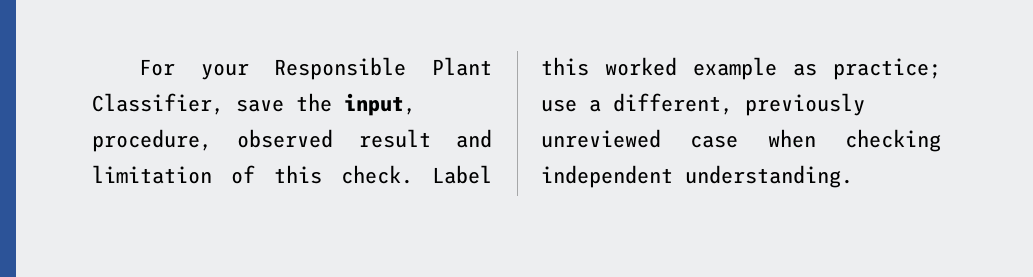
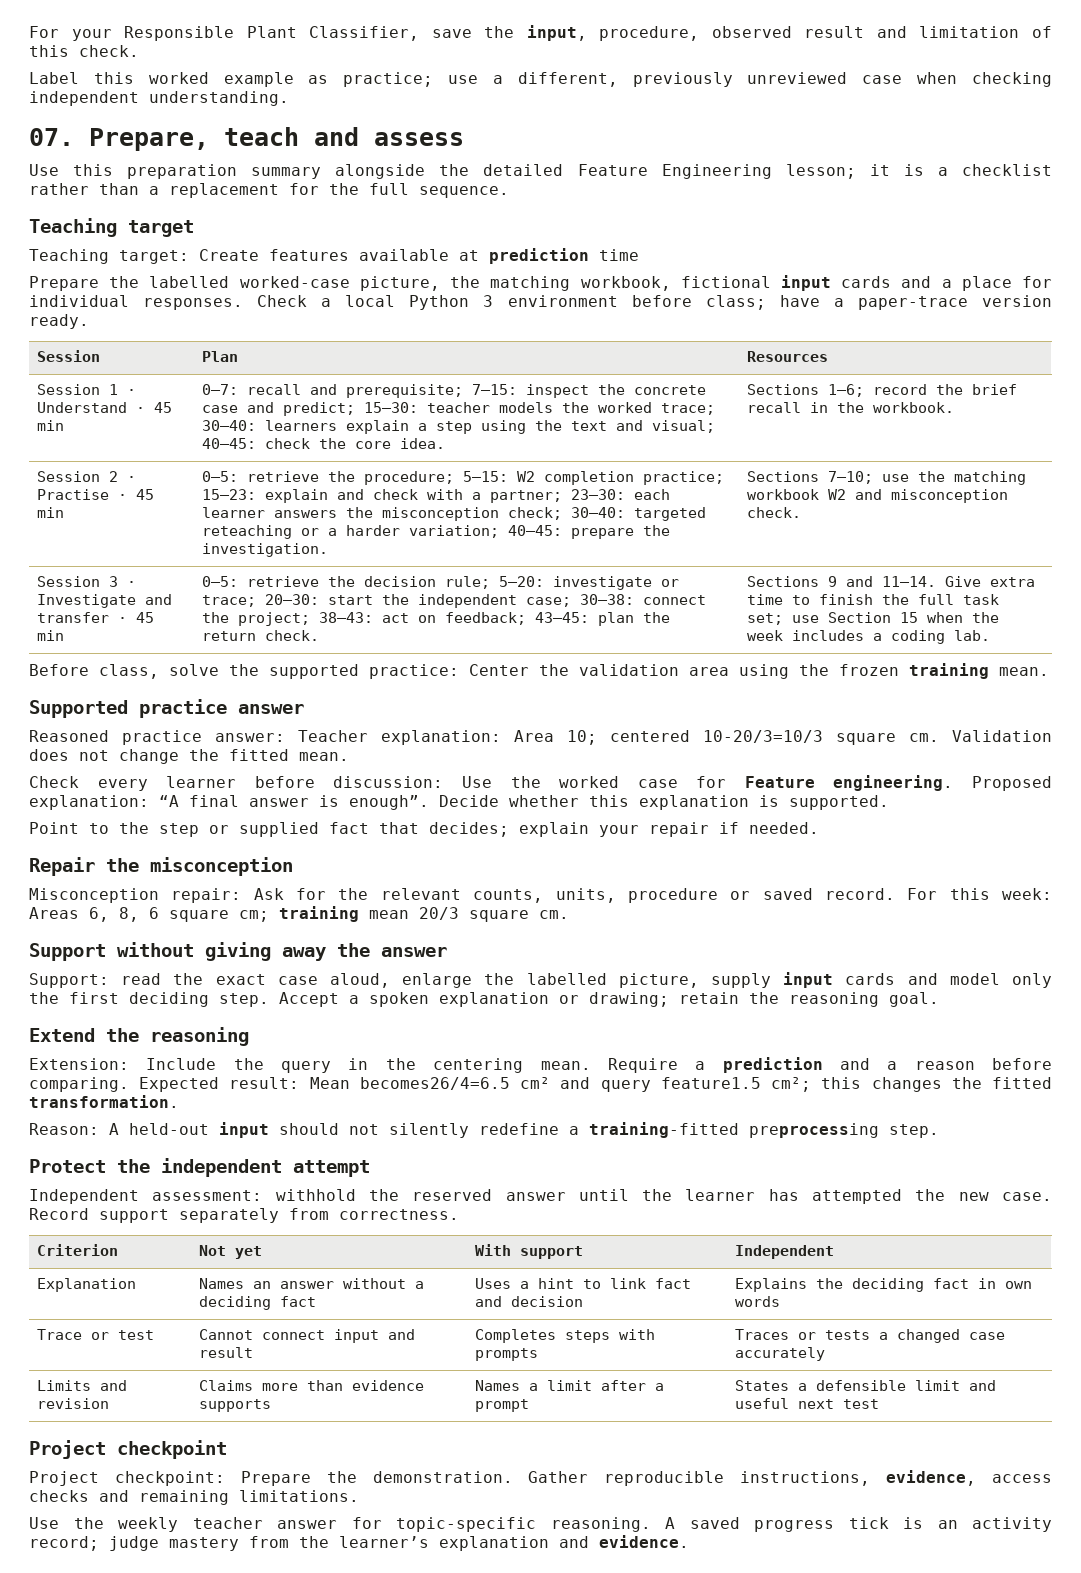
(413, 174) none -> (139, 51) //
(853, 176) none -> [29,127,464,151] [29,164,1053,179] [29,183,509,198] [29,218,194,237] [29,248,639,264] [29,275,1052,291] [29,295,1053,310] [29,314,89,329] [37,350,101,362] [202,351,239,362] [747,351,829,362] [37,384,137,395] [37,402,173,413] [37,420,65,431] [202,384,707,398] [202,402,716,416] [202,420,716,434] [202,438,446,449] [747,384,1018,397] [747,402,955,413] [37,471,137,482] [37,489,155,500] [37,507,65,518] [202,471,725,485] [202,489,671,503] [202,507,707,521] [202,525,671,539] [202,543,329,557] [747,471,1027,485] [747,489,1009,503] [747,507,802,518] [37,576,137,587] [37,594,173,608] [37,612,155,623] [37,630,65,641] [202,576,680,590] [202,594,707,608] [202,612,671,626] [202,630,320,641] [747,576,1036,587] [747,594,1000,605] [747,612,1000,625] [747,630,991,644] [29,663,1049,679] [29,699,304,718] [29,730,1052,745] [29,749,349,764] [29,775,1052,791] [29,795,889,810] [29,822,819,837] [29,857,293,876] [29,888,1053,903] [29,906,569,922] [29,942,447,961] [29,972,1053,988] [29,992,939,1007] [29,1027,249,1046] [29,1057,1052,1073] [29,1077,1053,1092] [29,1095,179,1108] [29,1122,939,1138] [29,1158,370,1177] [29,1189,1052,1204] [29,1208,459,1223] [37,1244,119,1256] [199,1245,263,1259] [475,1244,584,1259] [735,1245,835,1259] [37,1278,137,1292] [199,1278,425,1289] [199,1296,317,1310] [475,1278,692,1289] [475,1296,584,1307] [735,1278,1033,1292] [735,1296,781,1307] [37,1329,155,1340] [199,1329,416,1343] [199,1347,254,1358] [475,1329,656,1343] [475,1348,539,1361] [735,1329,1006,1343] [735,1347,826,1361] [37,1380,128,1391] [37,1398,110,1409] [199,1380,425,1391] [199,1399,272,1412] [475,1380,665,1391] [475,1399,530,1412] [735,1380,997,1391] [735,1398,880,1409] [29,1440,227,1459] [29,1470,1053,1486] [29,1490,359,1505] [29,1517,1052,1532] [29,1535,689,1551] // 07. Prepare, teach and assess // Use this preparation summary alongside the detailed Feature Engineering lesson; it is a checklist rather than a replacement for the full sequence. // Teaching target // Teaching target: Create features available at prediction time // Prepare the labelled worked-case picture, the matching workbook, fictional input cards and a place for individual responses. Check a local Python 3 environment before class; have a paper-trace version ready. // Session | Plan | Resources // Session 1 · Understand · 45 min | 0–7: recall and prerequisite; 7–15: inspect the concrete case and predict; 15–30: teacher models the worked trace; 30–40: learners explain a step using the text and visual; 40–45: check the core idea. | Sections 1–6; record the brief recall in the workbook. // Session 2 · Practise · 45 min | 0–5: retrieve the procedure; 5–15: W2 completion practice; 15–23: explain and check with a partner; 23–30: each learner answers the misconception check; 30–40: targeted reteaching or a harder variation; 40–45: prepare the investigation. | Sections 7–10; use the matching workbook W2 and misconception check. // Session 3 · Investigate and transfer · 45 min | 0–5: retrieve the decision rule; 5–20: investigate or trace; 20–30: start the independent case; 30–38: connect the project; 38–43: act on feedback; 43–45: plan the return check. | Sections 9 and 11–14. Give extra time to finish the full task set; use Section 15 when the week includes a coding lab. // Before class, solve the supported practice: Center the validation area using the frozen training mean. // Supported practice answer // Reasoned practice answer: Teacher explanation: Area 10; centered 10-20/3=10/3 square cm. Validation does not change the fitted mean. // Check every learner before discussion: Use the worked case for Feature engineering. Proposed explanation: “A final answer is enough”. Decide whether this explanation is supported. // Point to the step or supplied fact that decides; explain your repair if needed. // Repair the misconception // Misconception repair: Ask for the relevant counts, units, procedure or saved record. For this week: Areas 6, 8, 6 square cm; training mean 20/3 square cm. // Support without giving away the answer // Support: read the exact case aloud, enlarge the labelled picture, supply input cards and model only the first deciding step. Accept a spoken explanation or drawing; retain the reasoning goal. // Extend the reasoning // Extension: Include the query in the centering mean. Require a prediction and a reason before comparing. Expected result: Mean becomes26/4=6.5 cm² and query feature1.5 cm²; this changes the fitted transformation. // Reason: A held-out input should not silently redefine a training-fitted preprocessing step. // Protect the independent attempt // Independent assessment: withhold the reserved answer until the learner has attempted the new case. Record support separately from correctness. // Criterion | Not yet | With support | Independent // Explanation | Names an answer without a deciding fact | Uses a hint to link fact and decision | Explains the deciding fact in own words // Trace or test | Cannot connect input and result | Completes steps with prompts | Traces or tests a changed case accurately // Limits and revision | Claims more than evidence supports | Names a limit after a prompt | States a defensible limit and useful next test // Project checkpoint // Project checkpoint: Prepare the demonstration. Gather reproducible instructions, evidence, access checks and remaining limitations. // Use the weekly teacher answer for topic-specific reasoning. A saved progress tick is an activity record; judge mastery from the learner’s explanation and evidence.

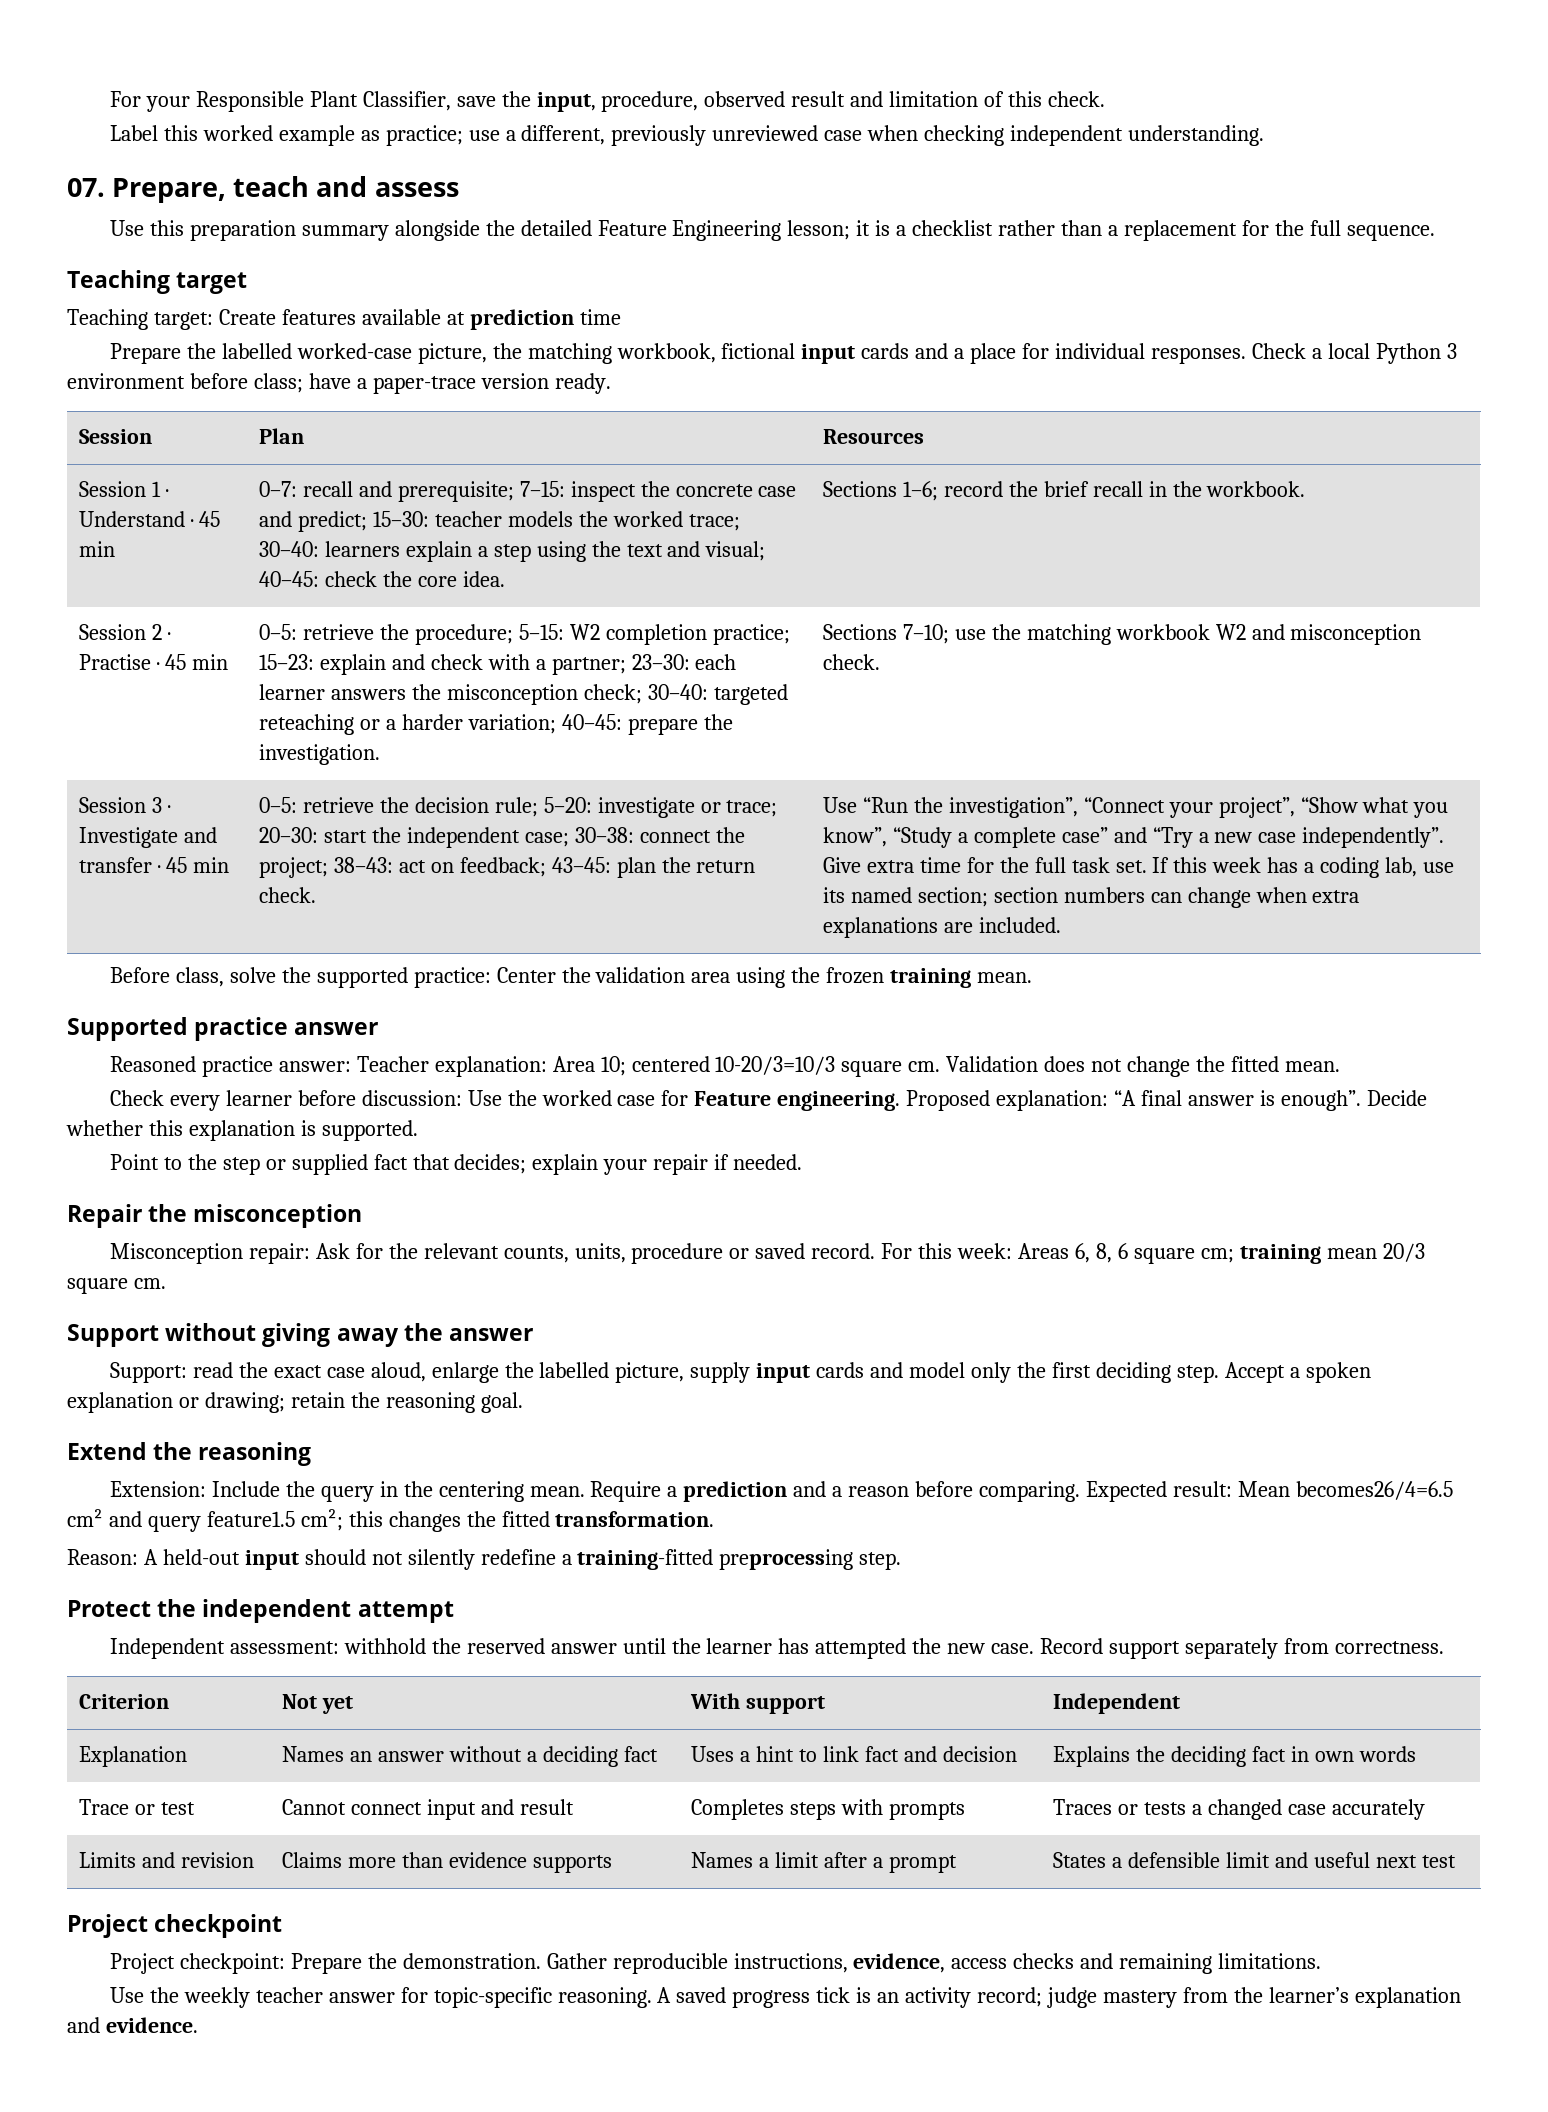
[747,576,937,587] Sections 9 and 11–14. -> [822,797,1449,818] [822,827,1445,848] Use “Run the investigation”, “Connect your project”, “Show what you know”, “Study a complete case” and “Try a new case independently”.
[792,594,874,605] to finish -> [966,857,994,873] for
[747,612,1000,625] [747,630,991,644] set; use Section 15 when the week includes a coding lab. -> [1115,857,1455,878] [822,887,1360,908] [822,917,1061,938] set. If this week has a coding lab, use its named section; section numbers can change when extra explanations are included.

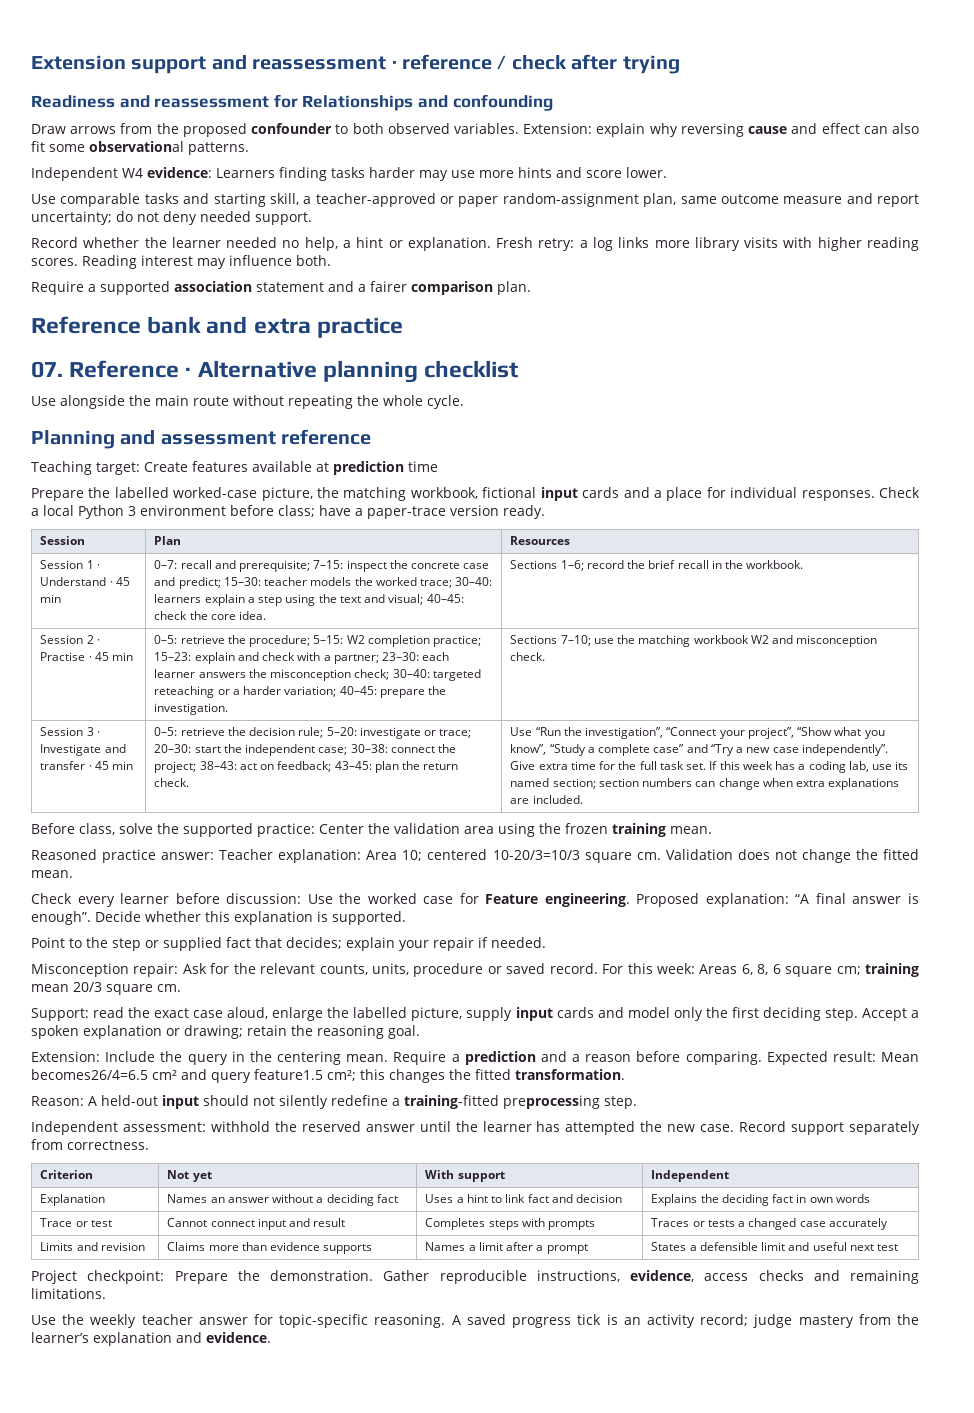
[109,91,1106,112] [109,125,1265,146] [67,176,459,203] [109,220,1435,241] [67,270,248,294] For your Responsible Plant Classifier, save the input, procedure, observed result and limitation of this check. // Label this worked example as practice; use a different, previously unreviewed case when checking independent understanding. // 07. Prepare, teach and assess // Use this preparation summary alongside the detailed Feature Engineering lesson; it is a checklist rather than a replacement for the full sequence. // Teaching target -> [31,54,680,74] [31,94,553,111] [31,123,919,137] [31,141,249,155] [31,167,667,181] [31,193,919,207] [31,211,312,225] [31,237,920,251] [31,255,331,269] [31,281,531,295] [31,316,403,338] [31,360,519,383] [31,395,464,409] [31,429,372,449] Extension support and reassessment · reference / check after trying // Readiness and reassessment for Relationships and confounding // Draw arrows from the proposed confounder to both observed variables. Extension: explain why reversing cause and effect can also fit some observational patterns. // Independent W4 evidence: Learners finding tasks harder may use more hints and score lower. // Use comparable tasks and starting skill, a teacher-approved or paper random-assignment plan, same outcome measure and report uncertainty; do not deny needed support. // Record whether the learner needed no help, a hint or explanation. Fresh retry: a log links more library visits with higher reading scores. Reading interest may influence both. // Require a supported association statement and a fairer comparison plan. // Reference bank and extra practice // 07. Reference · Alternative planning checklist // Use alongside the main route without repeating the whole cycle. // Planning and assessment reference
[67,1017,379,1041] // Supported practice answer -> (712, 830) none
[67,1204,363,1228] // Repair the misconception -> (546, 942) none
[67,1323,534,1347] // Support without giving away the answer -> (181, 988) none
[67,1442,312,1466] // Extend the reasoning -> (420, 1032) none
[67,1599,454,1623] // Protect the independent attempt -> (637, 1102) none
[67,1914,283,1938] // Project checkpoint -> (899, 1247) none

